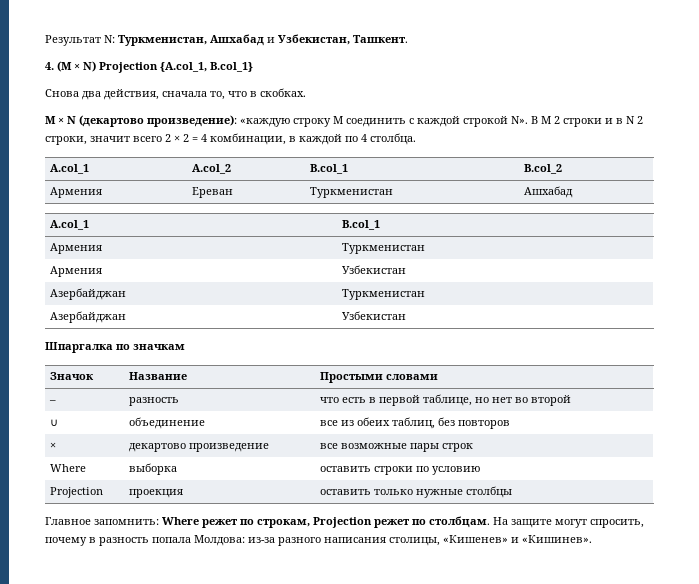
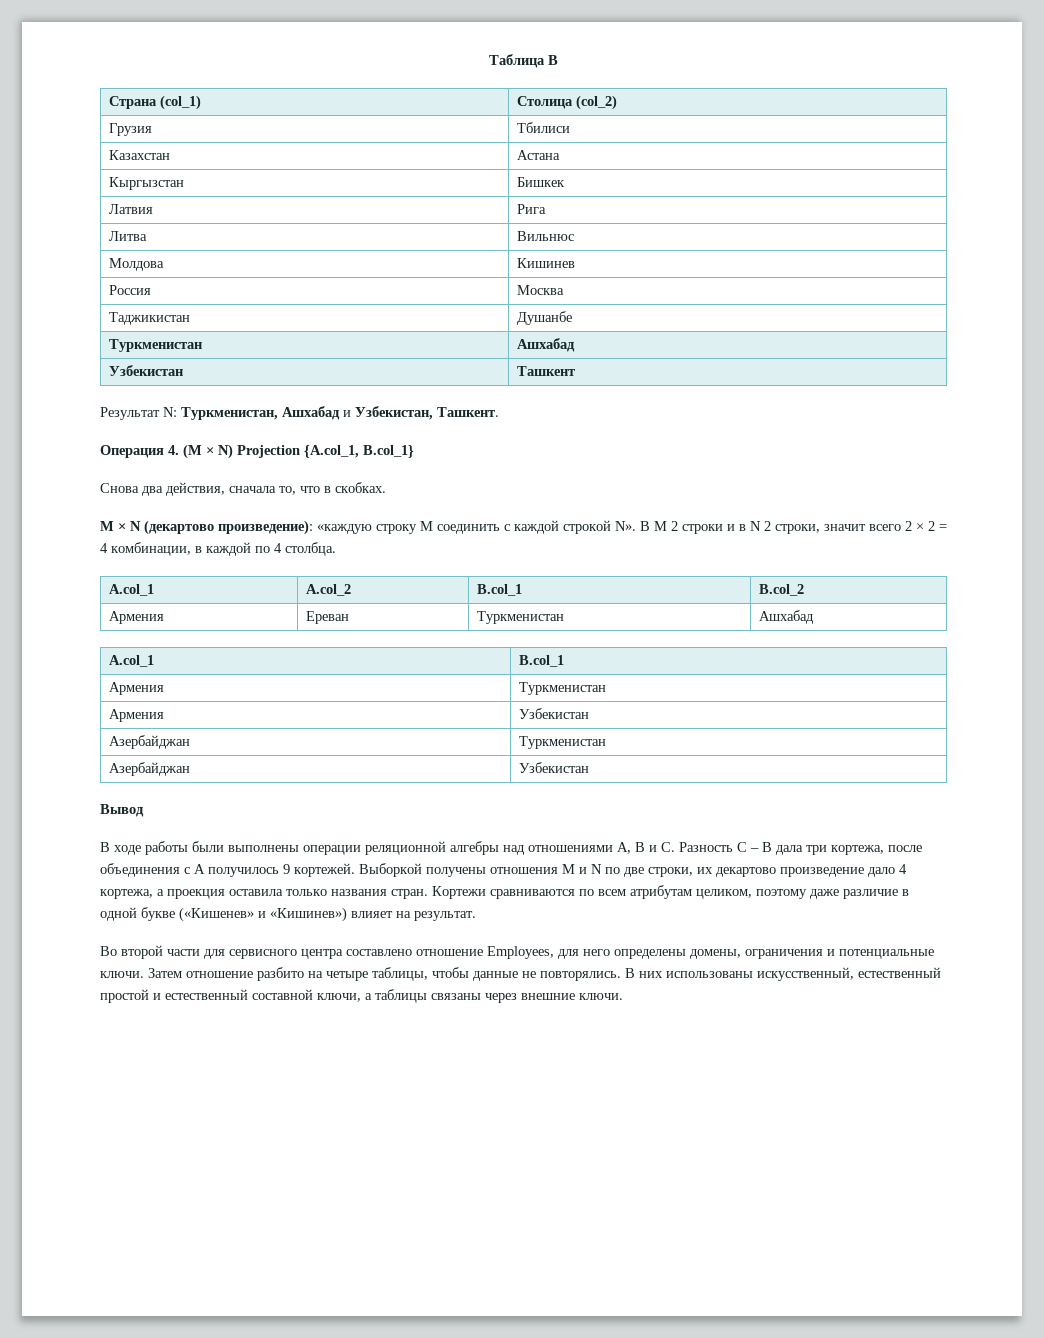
(45, 40) none -> [489,54,558,68] [109,95,202,110] [517,95,618,110] [109,123,153,136] [517,122,571,133] [109,150,171,160] [517,150,561,160] [109,177,185,190] [517,177,566,187] [109,204,154,214] [517,204,547,214] [109,231,148,241] [517,231,575,241] [109,258,165,271] [517,258,576,268] [109,285,152,295] [517,285,565,295] [109,312,191,325] [517,311,573,325] [109,339,203,352] [517,338,576,352] [109,365,184,376] [517,366,576,376] Таблица B // Страна (col_1) | Столица (col_2) // Грузия | Тбилиси // Казахстан | Астана // Кыргызстан | Бишкек // Латвия | Рига // Литва | Вильнюс // Молдова | Кишинев // Россия | Москва // Таджикистан | Душанбе // Туркменистан | Ашхабад // Узбекистан | Ташкент //
(408, 39) none -> [100,445,164,458] Операция
[45,342,185,353] [49,372,94,380] [128,372,187,380] [319,372,438,383] [48,400,56,403] [128,397,179,406] [319,394,571,406] [49,419,58,426] [128,417,205,429] [319,417,510,429] [49,442,56,449] [128,443,269,452] [319,443,473,452] [49,464,86,472] [128,463,177,475] [319,466,480,475] [49,487,103,498] [128,489,183,498] [319,486,512,498] [45,516,644,528] [45,535,592,546] Шпаргалка по значкам // Значок | Название | Простыми словами // – | разность | что есть в первой таблице, но нет во второй // ∪ | объединение | все из обеих таблиц, без повторов // × | декартово произведение | все возможные пары строк // Where | выборка | оставить строки по условию // Projection | проекция | оставить только нужные столбцы // Главное запомнить: Where режет по строкам, Projection режет по столбцам. На защите могут спросить, почему в разность попала Молдова: из-за разного написания столицы, «Кишенев» и «Кишинев». -> [100,804,144,817] [100,841,922,855] [100,863,907,877] [100,885,909,899] [100,907,476,922] [100,945,934,959] [100,967,941,981] [100,989,623,1003] Вывод // В ходе работы были выполнены операции реляционной алгебры над отношениями A, B и C. Разность C – B дала три кортежа, после объединения с A получилось 9 кортежей. Выборкой получены отношения M и N по две строки, их декартово произведение дало 4 кортежа, а проекция оставила только названия стран. Кортежи сравниваются по всем атрибутам целиком, поэтому даже различие в одной букве («Кишенев» и «Кишинев») влияет на результат. // Во второй части для сервисного центра составлено отношение Employees, для него определены домены, ограничения и потенциальные ключи. Затем отношение разбито на четыре таблицы, чтобы данные не повторялись. В них использованы искусственный, естественный простой и естественный составной ключи, а таблицы связаны через внешние ключи.

